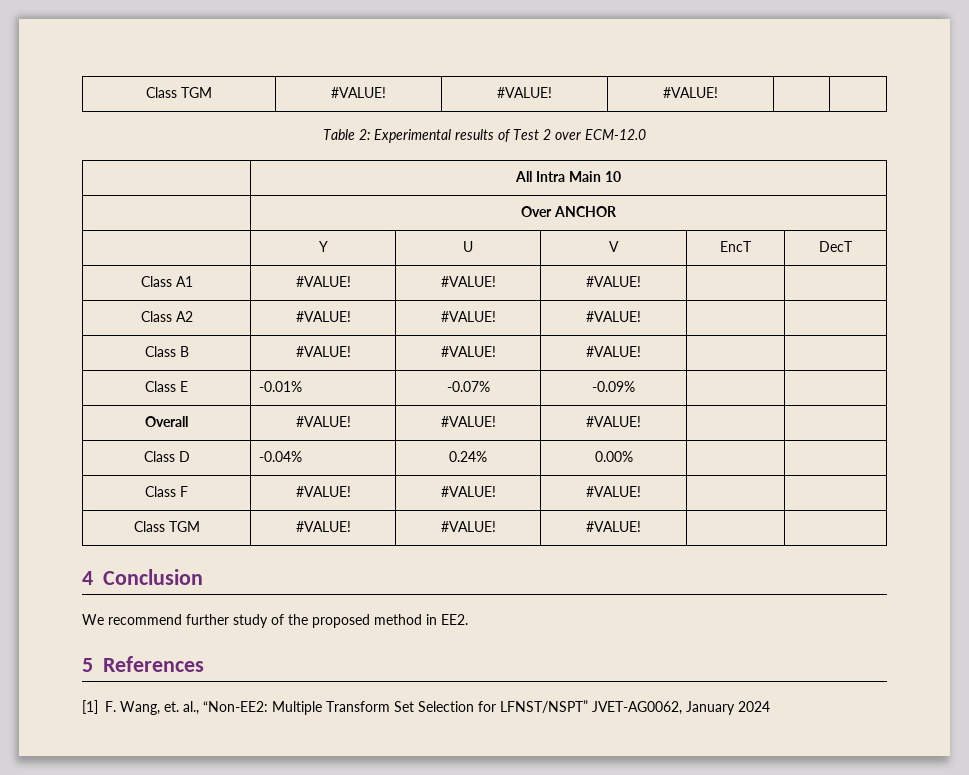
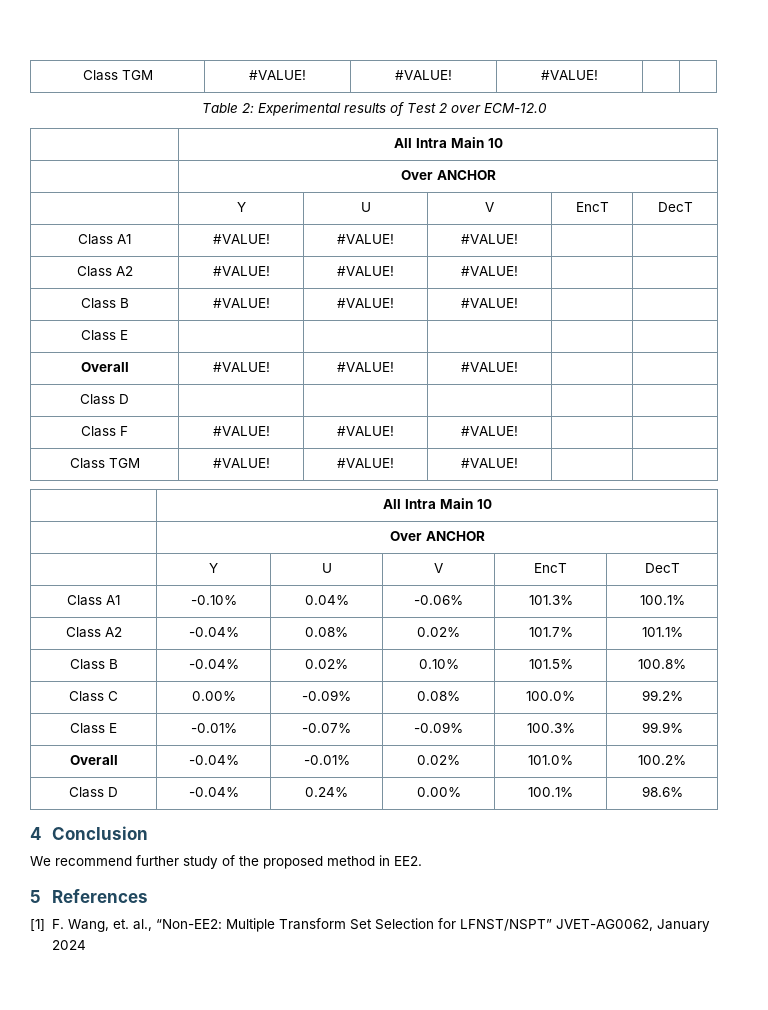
[258,381,302,392] [446,381,490,392] [592,381,635,392] -0.01% | -0.07% | -0.09% -> (128, 335) | |
[258,451,302,462] [449,451,488,462] [594,451,633,462] -0.04% | 0.24% | 0.00% -> (129, 399) | |
(641, 526) none -> [382,498,492,509] [389,531,485,541] [209,563,218,573] [321,563,332,573] [434,563,443,573] [534,563,567,573] [644,563,680,573] [67,595,120,606] [190,595,237,605] [304,595,349,605] [414,595,463,605] [528,595,573,605] [639,595,685,605] [65,627,122,638] [188,627,239,637] [305,627,348,637] [417,627,460,637] [528,627,573,637] [641,627,683,637] [69,659,118,670] [188,659,239,669] [305,659,348,669] [418,659,459,669] [528,659,573,669] [638,659,686,669] [69,691,118,702] [191,691,236,701] [302,690,351,701] [417,691,460,701] [526,691,575,701] [641,690,683,701] [70,723,117,734] [190,723,237,733] [302,723,351,733] [414,722,463,733] [526,723,575,733] [641,722,683,733] [69,755,118,765] [188,755,239,765] [303,755,350,765] [417,755,460,765] [528,755,573,765] [638,755,686,765] [69,787,118,798] [188,787,239,797] [305,787,348,797] [416,787,461,797] [528,787,573,797] [641,786,683,797] // | All Intra Main 10 // | Over ANCHOR // | Y | U | V | EncT | DecT // Class A1 | -0.10% | 0.04% | -0.06% | 101.3% | 100.1% // Class A2 | -0.04% | 0.08% | 0.02% | 101.7% | 101.1% // Class B | -0.04% | 0.02% | 0.10% | 101.5% | 100.8% // Class C | 0.00% | -0.09% | 0.08% | 100.0% | 99.2% // Class E | -0.01% | -0.07% | -0.09% | 100.3% | 99.9% // Overall | -0.04% | -0.01% | 0.02% | 101.0% | 100.2% // Class D | -0.04% | 0.24% | 0.00% | 100.1% | 98.6%

